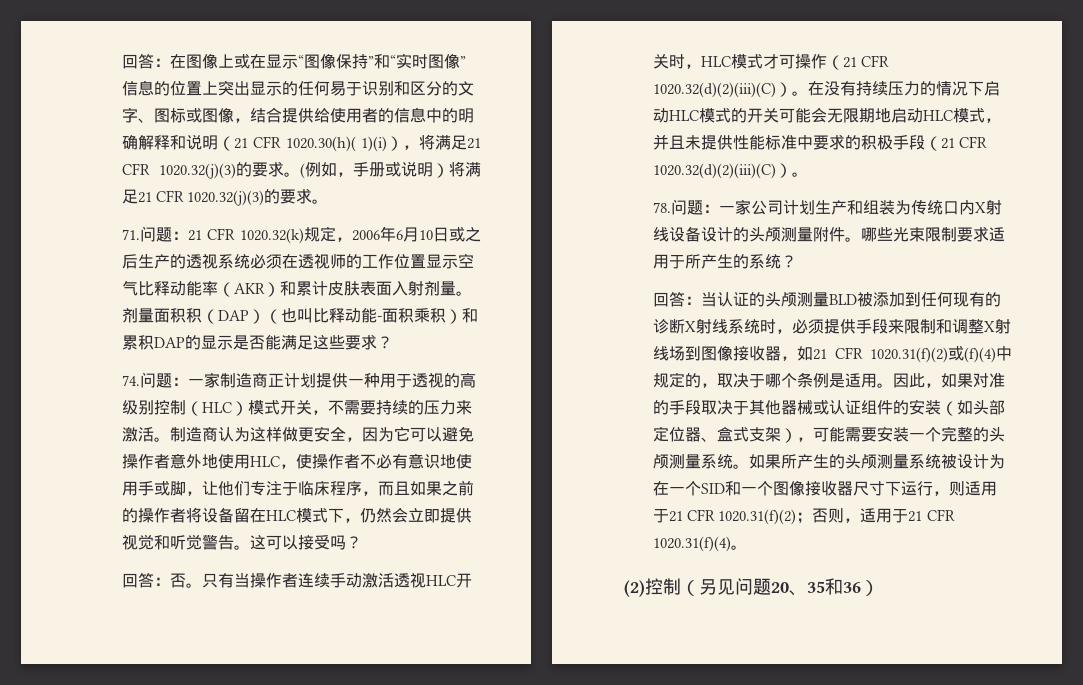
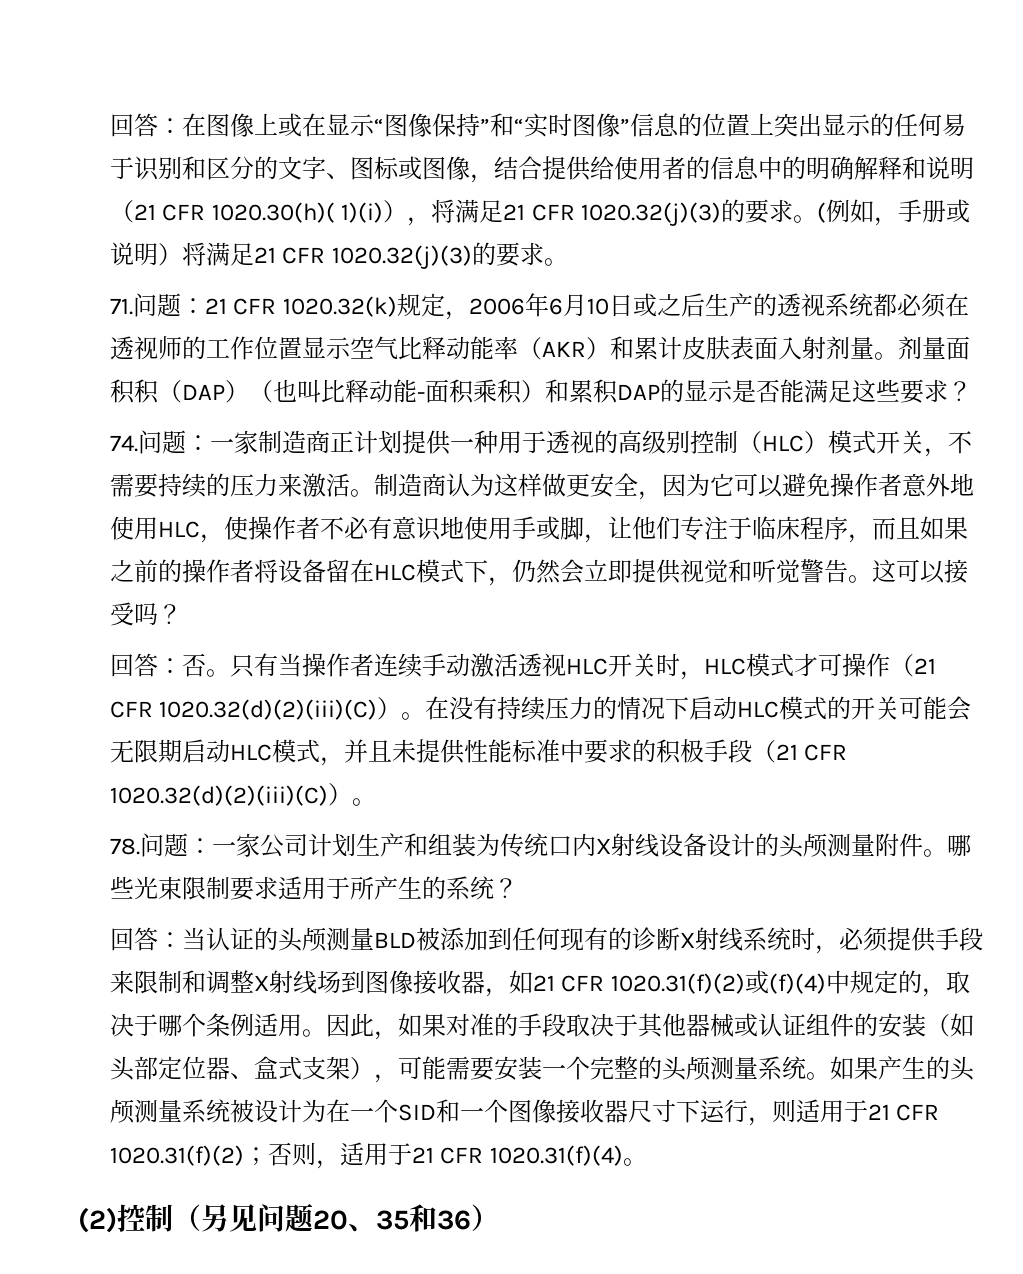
(250, 261) none -> [872,293,897,317] 都
[874,108,891,123] 地 -> (182, 751) none
[828,373,845,388] 是 -> (254, 1024) none
[780,454,797,469] 所 -> (878, 1068) none

